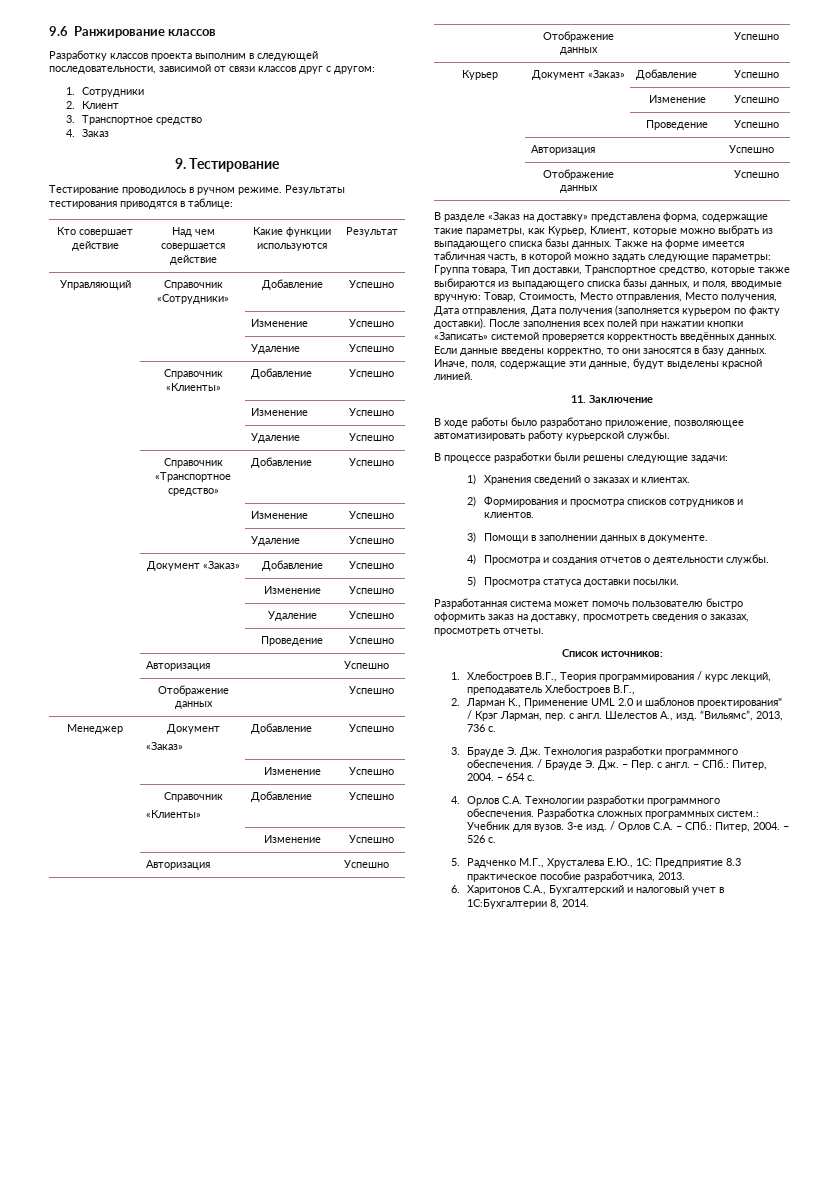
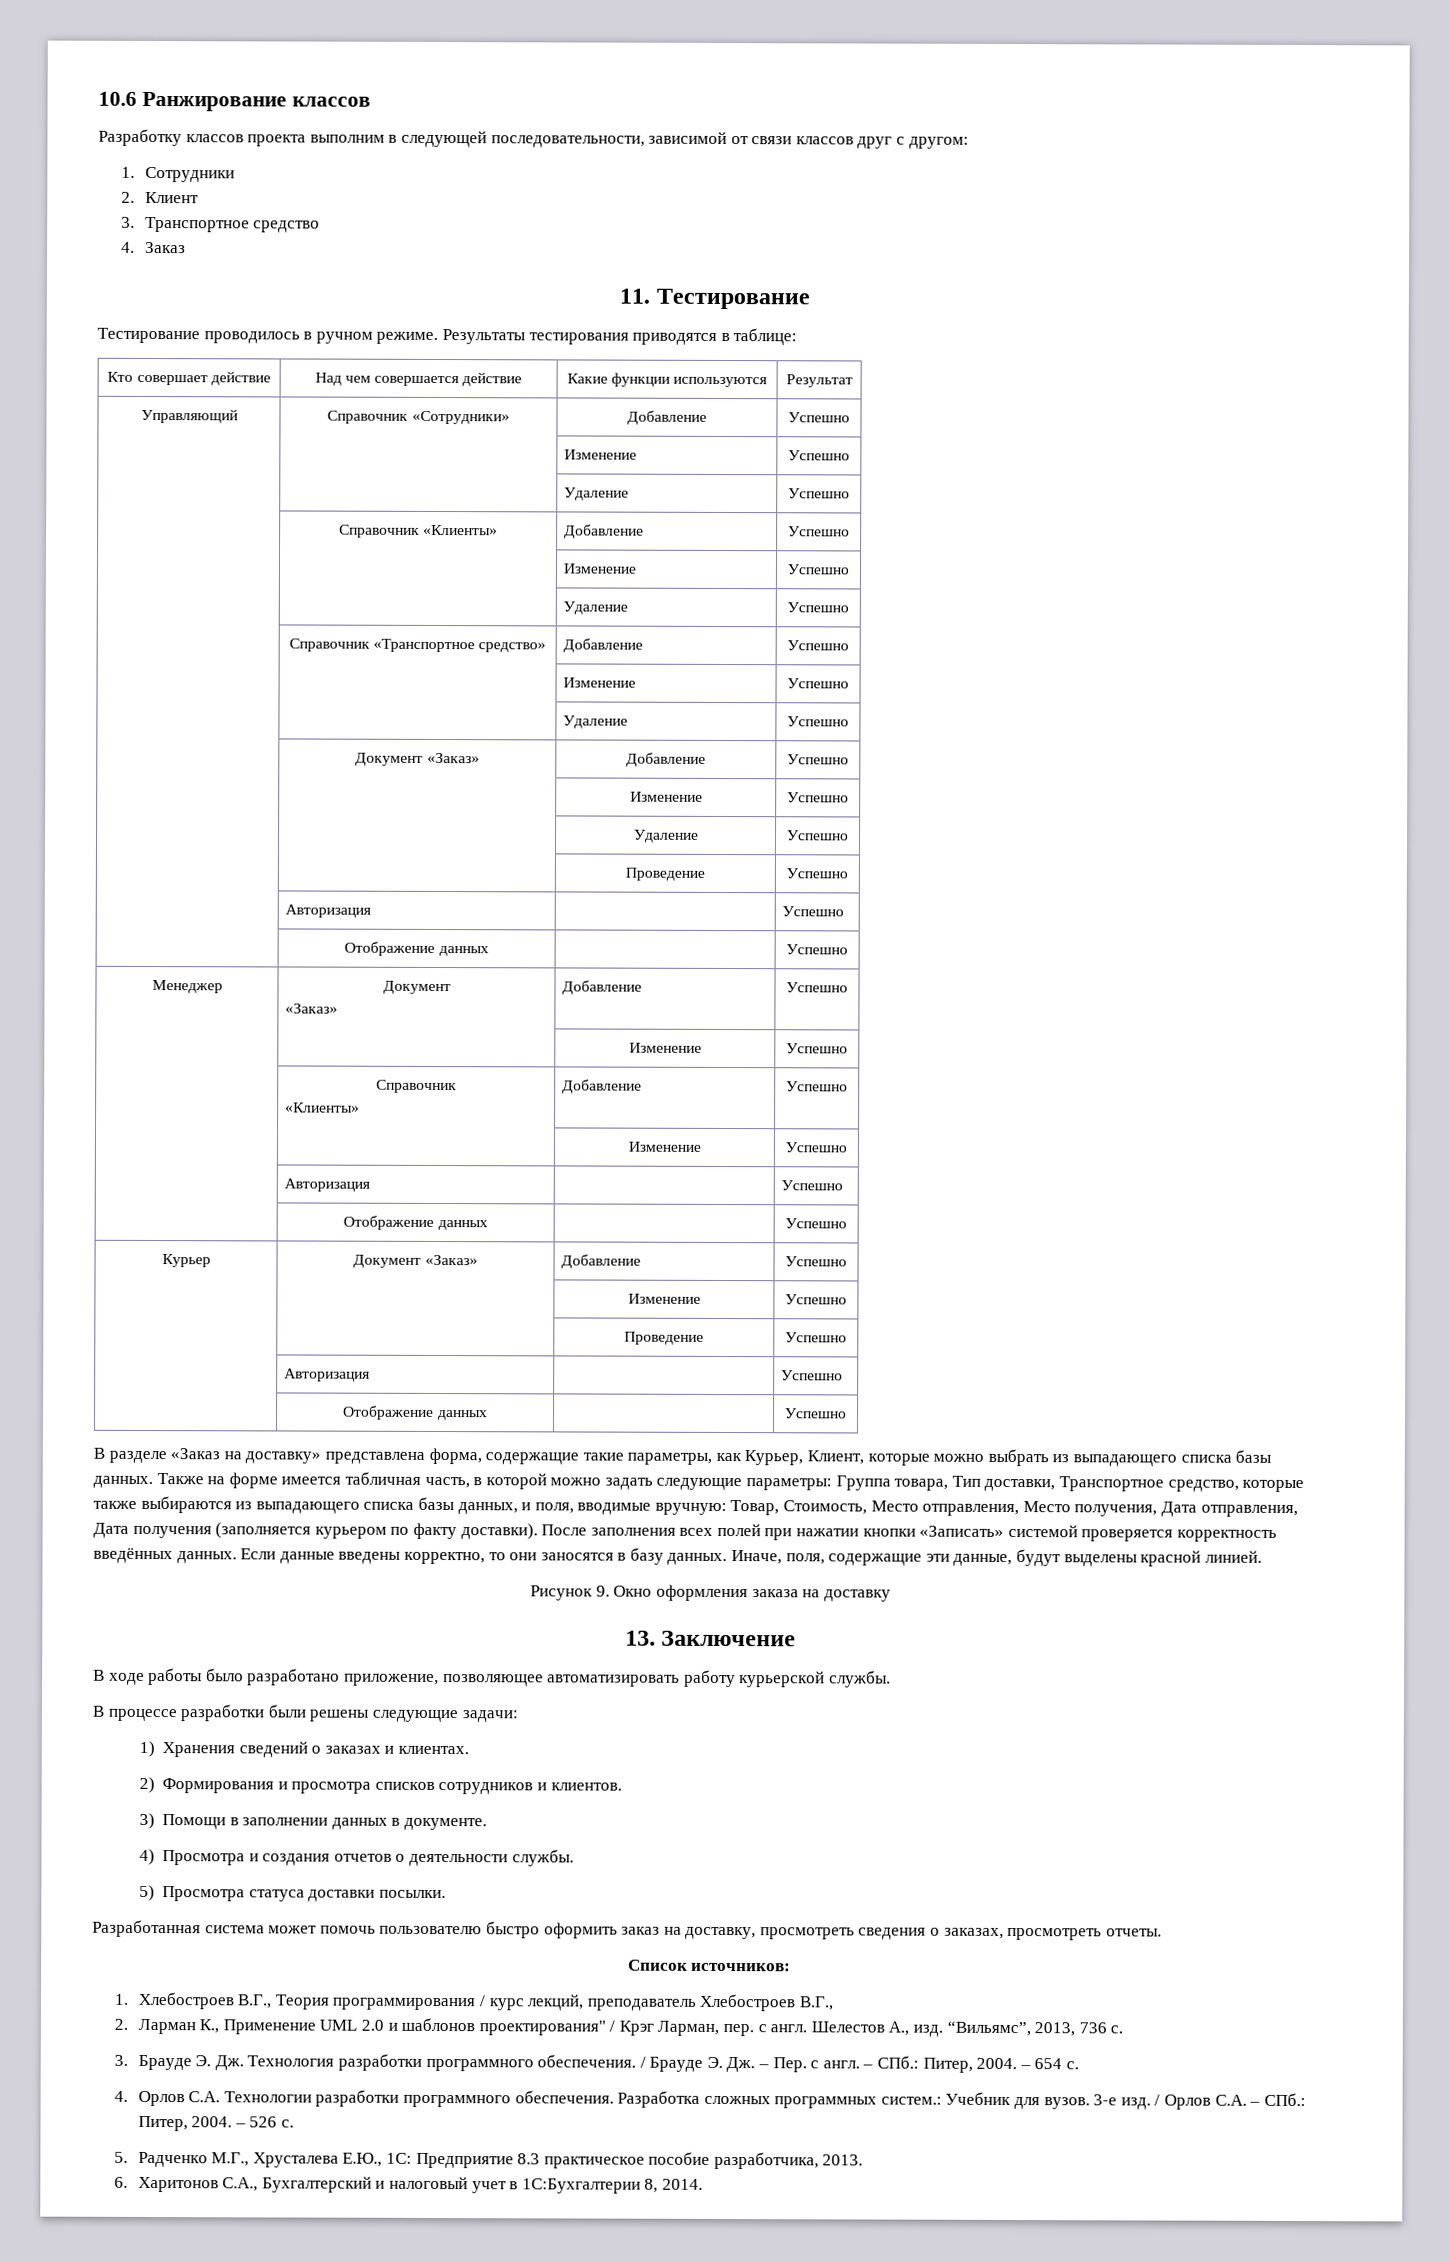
[49,26,68,36] 9.6 -> [98,91,137,106] 10.6
[174,158,186,169] 9. -> [619,288,651,304] 11.
[571,395,586,403] 11. -> [530,1584,891,1602] [624,1630,656,1646] Рисунок 9. Окно оформления заказа на доставку // 13.

